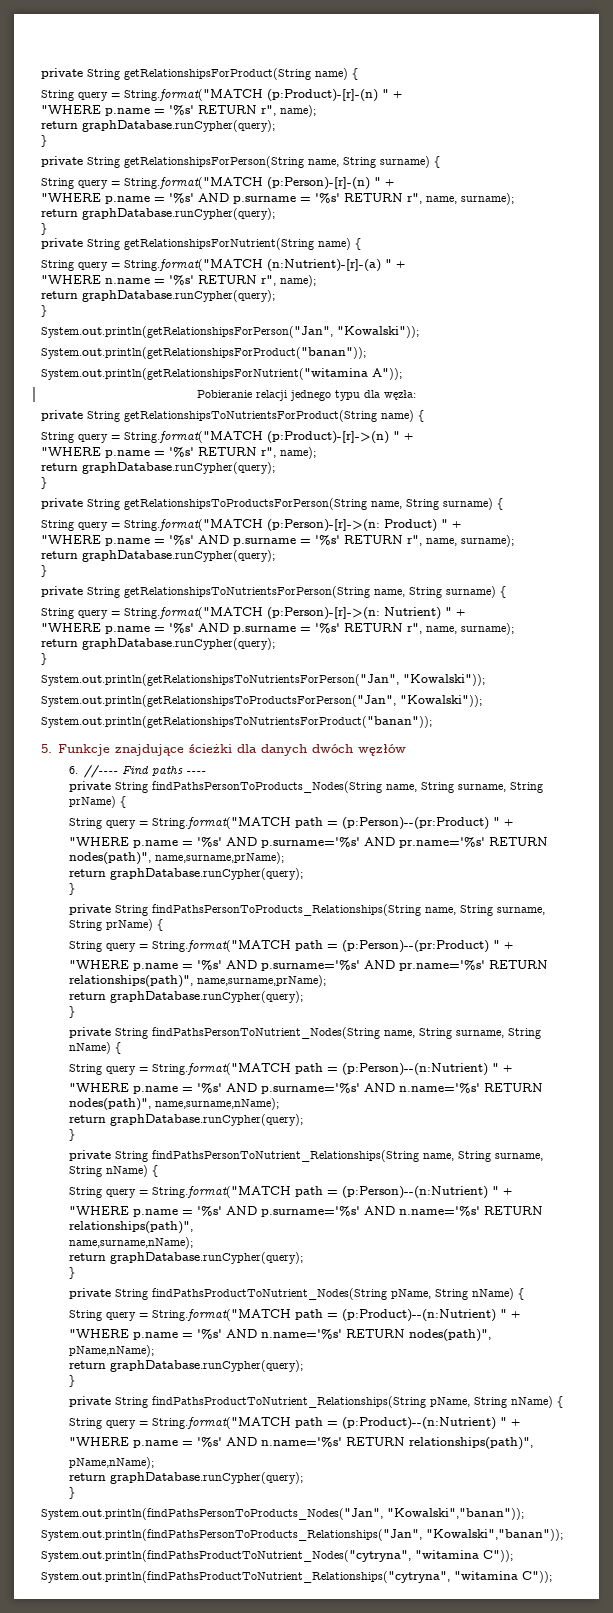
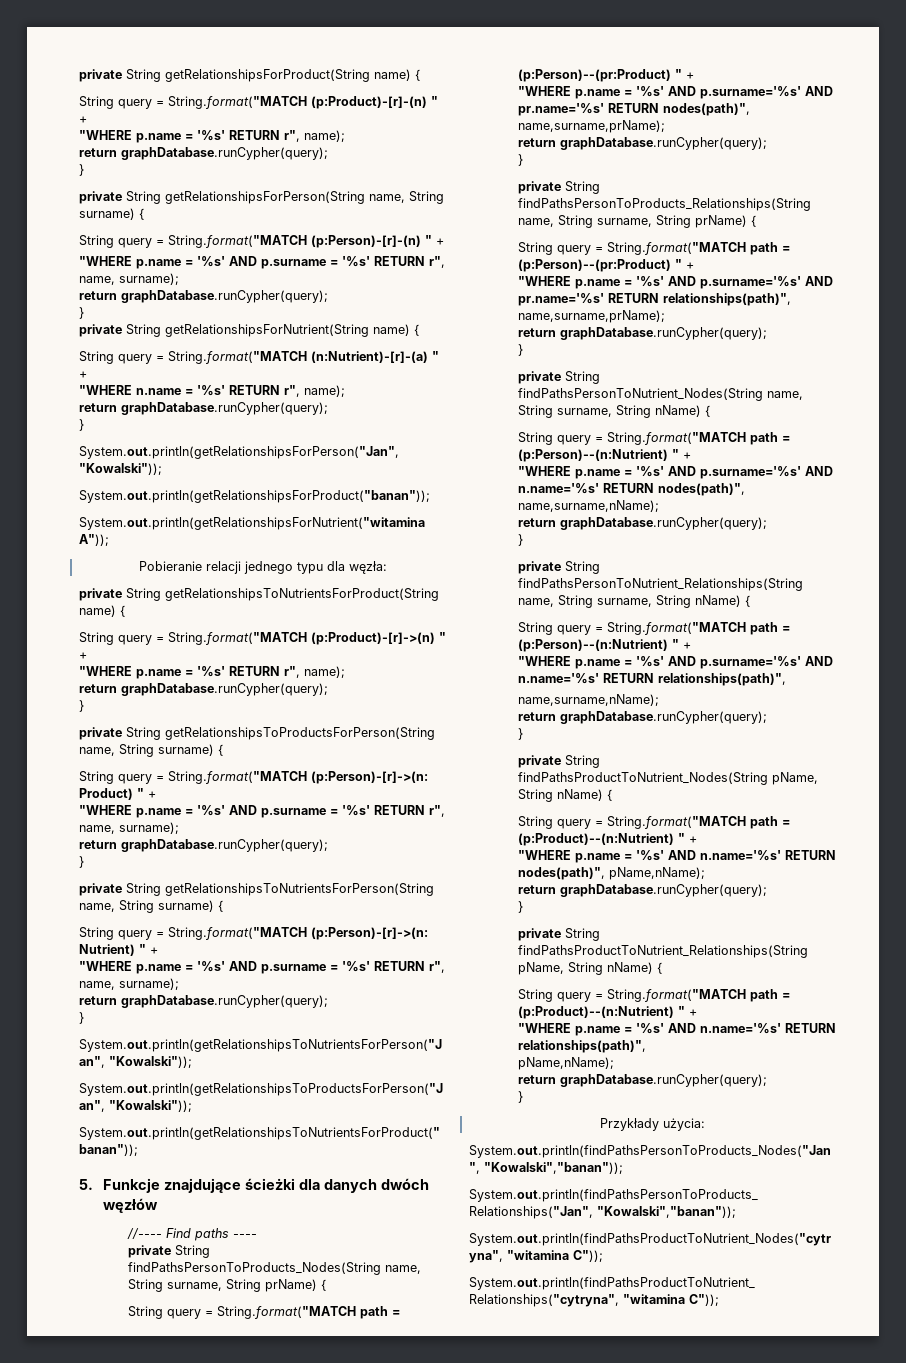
[68,766,78,774] 6. -> (159, 1205) none
(75, 1493) none -> [600,1118,705,1131] // Przykłady użycia:

